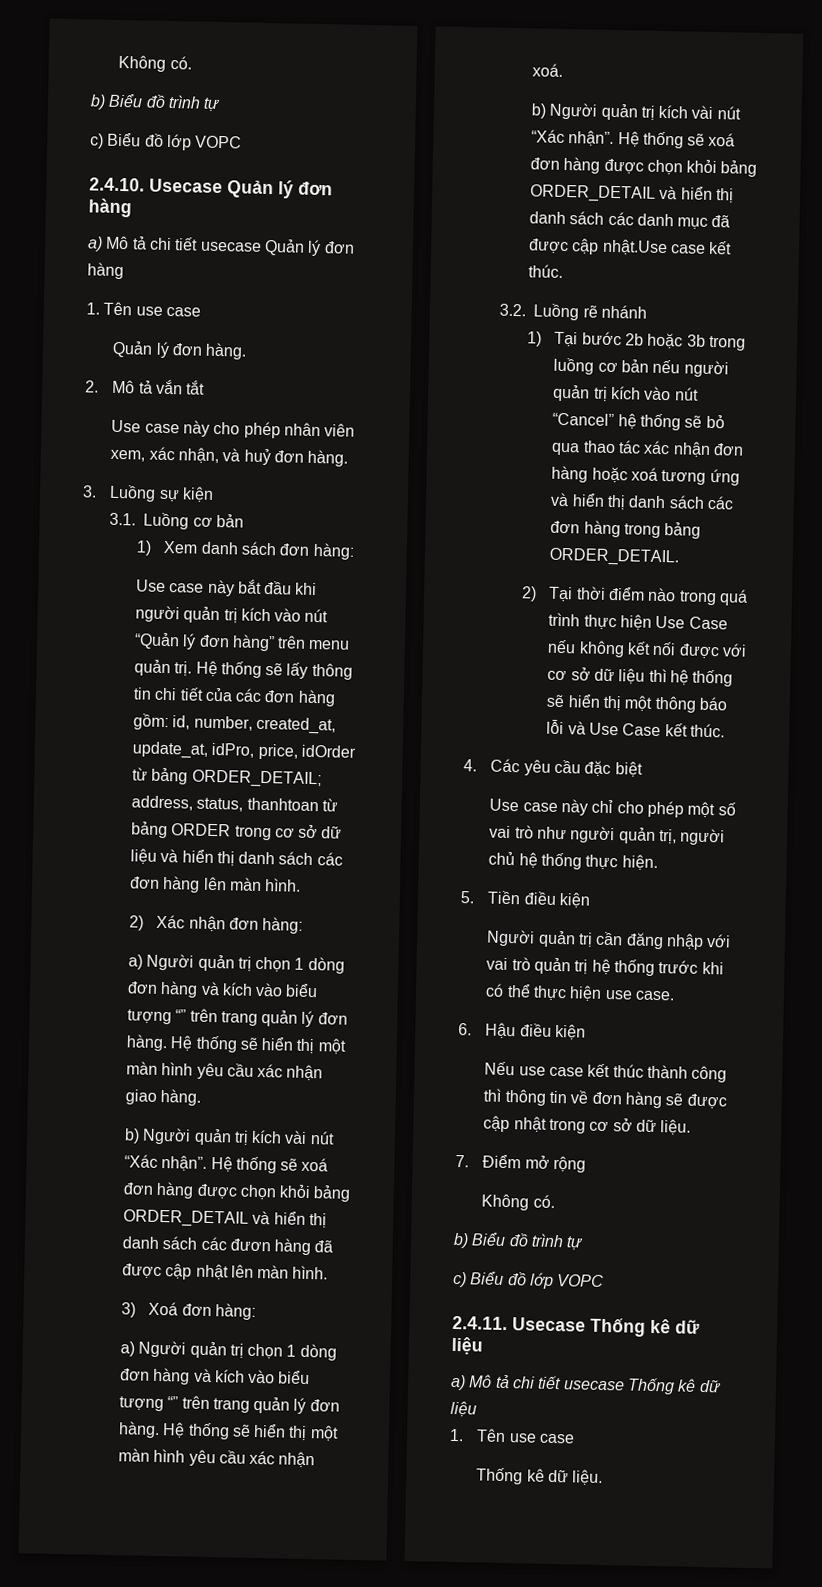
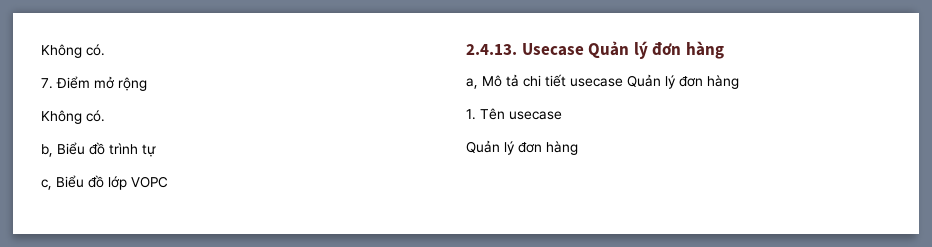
[118,54,192,72] [90,93,222,113] [89,132,243,151] [89,177,145,192] Không có. // b) Biểu đồ trình tự // c) Biểu đồ lớp VOPC // 2.4.10. -> [41,44,105,58] [41,76,147,91] [41,110,105,124] [41,142,156,157] [41,175,168,190] [466,44,517,55] Không có. // 7. Điểm mở rộng // Không có. // b, Biểu đồ trình tự // c, Biểu đồ lớp VOPC // 2.4.13.
[87,236,103,252] a) -> [466,78,478,89] a,
[135,306,201,317] [112,340,248,360] [85,379,206,395] [111,419,356,439] [110,446,349,467] [82,484,215,503] [109,512,245,530] [135,540,355,560] [135,579,318,597] [134,605,329,624] [133,632,351,652] [133,659,353,680] [132,687,336,707] [132,713,336,735] [131,741,356,760] [131,767,322,789] [130,795,338,812] [130,821,343,841] [129,848,343,867] [129,876,302,893] [128,914,304,934] [127,953,345,974] [126,980,319,998] [126,1008,348,1028] [125,1034,347,1055] [125,1061,324,1082] [124,1088,202,1106] [123,1127,335,1146] [123,1154,329,1174] [122,1181,352,1202] [122,1209,327,1229] [121,1236,334,1256] [121,1263,329,1281] [120,1301,256,1320] [119,1340,337,1361] [119,1367,311,1385] [118,1395,340,1415] [117,1421,339,1442] [117,1448,316,1469] [531,63,563,77] [530,102,741,121] [530,129,736,149] [529,156,758,177] [529,184,734,204] [528,211,731,230] [527,238,733,257] [527,264,563,278] [499,303,648,321] [526,331,746,351] [553,357,729,378] [552,384,699,402] [552,412,725,431] [551,440,744,458] [551,465,740,486] [550,492,734,511] [550,520,702,539] [549,547,680,567] [520,586,748,606] [548,612,728,631] [547,639,747,660] [547,667,734,687] [546,694,728,713] [546,719,725,738] [463,758,643,778] [489,798,736,819] [489,825,726,846] [488,851,658,872] [460,890,592,909] [486,929,732,950] [486,957,724,976] [485,983,676,1002] [458,1022,587,1041] [484,1061,728,1083] [483,1088,727,1110] [483,1115,692,1136] [455,1154,587,1173] [481,1193,555,1211] [453,1232,585,1251] [453,1271,605,1289] [452,1315,700,1337] [451,1336,484,1355] [450,1374,722,1395] [450,1400,477,1418] [449,1428,576,1444] [476,1467,604,1487] use case // Quản lý đơn hàng. // 2. Mô tả vắn tắt // Use case này cho phép nhân viên xem, xác nhận, và huỷ đơn hàng. // 3. Luồng sự kiện // 3.1. Luồng cơ bản // 1) Xem danh sách đơn hàng: // Use case này bắt đầu khi người quản trị kích vào nút “Quản lý đơn hàng” trên menu quản trị. Hệ thống sẽ lấy thông tin chi tiết của các đơn hàng gồm: id, number, created_at, update_at, idPro, price, idOrder từ bảng ORDER_DETAIL; address, status, thanhtoan từ bảng ORDER trong cơ sở dữ liệu và hiển thị danh sách các đơn hàng lên màn hình. // 2) Xác nhận đơn hàng: // a) Người quản trị chọn 1 dòng đơn hàng và kích vào biểu tượng “” trên trang quản lý đơn hàng. Hệ thống sẽ hiển thị một màn hình yêu cầu xác nhận giao hàng. // b) Người quản trị kích vài nút “Xác nhận”. Hệ thống sẽ xoá đơn hàng được chọn khỏi bảng ORDER_DETAIL và hiển thị danh sách các đươn hàng đã được cập nhật lên màn hình. // 3) Xoá đơn hàng: // a) Người quản trị chọn 1 dòng đơn hàng và kích vào biểu tượng “” trên trang quản lý đơn hàng. Hệ thống sẽ hiển thị một màn hình yêu cầu xác nhận xoá. // b) Người quản trị kích vài nút “Xác nhận”. Hệ thống sẽ xoá đơn hàng được chọn khỏi bảng ORDER_DETAIL và hiển thị danh sách các danh mục đã được cập nhật.Use case kết thúc. // 3.2. Luồng rẽ nhánh // 1) Tại bước 2b hoặc 3b trong luồng cơ bản nếu người quản trị kích vào nút “Cancel” hệ thống sẽ bỏ qua thao tác xác nhận đơn hàng hoặc xoá tương ứng và hiển thị danh sách các đơn hàng trong bảng ORDER_DETAIL. // 2) Tại thời điểm nào trong quá trình thực hiện Use Case nếu không kết nối được với cơ sở dữ liệu thì hệ thống sẽ hiển thị một thông báo lỗi và Use Case kết thúc. // 4. Các yêu cầu đặc biệt // Use case này chỉ cho phép một số vai trò như người quản trị, người chủ hệ thống thực hiện. // 5. Tiền điều kiện // Người quản trị cần đăng nhập với vai trò quản trị hệ thống trước khi có thể thực hiện use case. // 6. Hậu điều kiện // Nếu use case kết thúc thành công thì thông tin về đơn hàng sẽ được cập nhật trong cơ sở dữ liệu. // 7. Điểm mở rộng // Không có. // b) Biểu đồ trình tự // c) Biểu đồ lớp VOPC // 2.4.11. Usecase Thống kê dữ liệu // a) Mô tả chi tiết usecase Thống kê dữ liệu // 1. Tên use case // Thống kê dữ liệu. -> [509,111,562,120] [466,140,578,155] usecase // Quản lý đơn hàng

